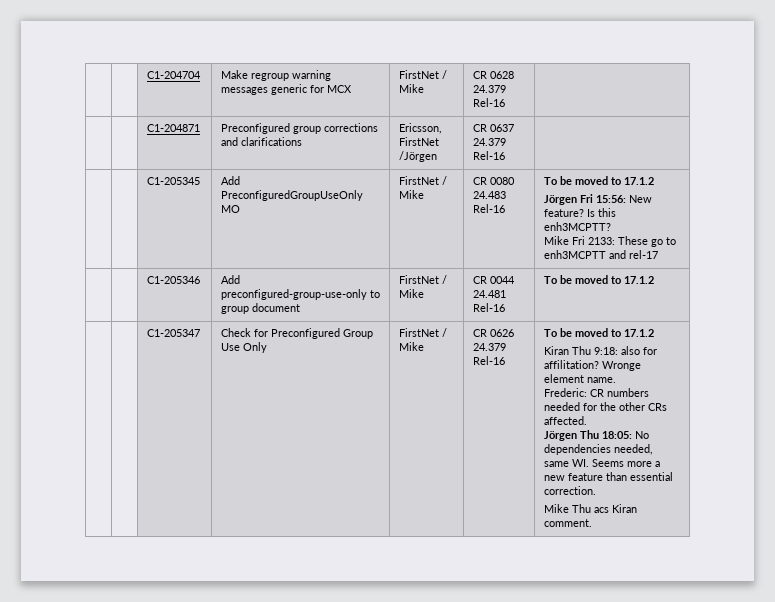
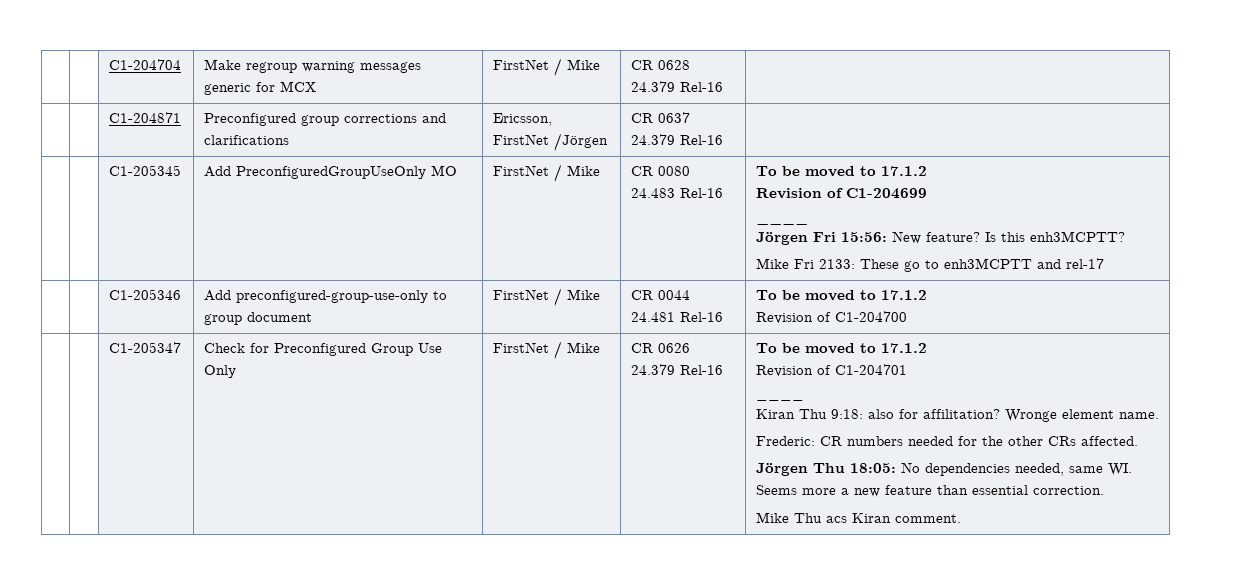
(654, 181) none -> [755,188,927,199] [755,220,808,225] // Revision of C1-204699 // ____
(654, 280) none -> [755,311,907,324] // Revision of C1-204700
(654, 333) none -> [755,364,907,377] [755,397,804,401] // Revision of C1-204701 // ____

